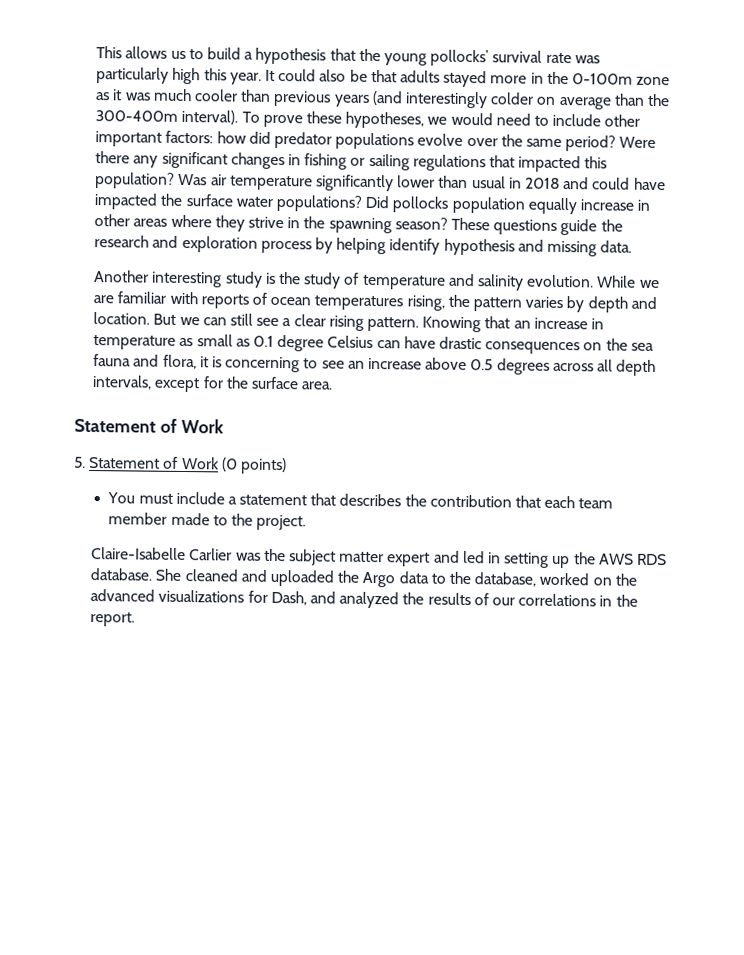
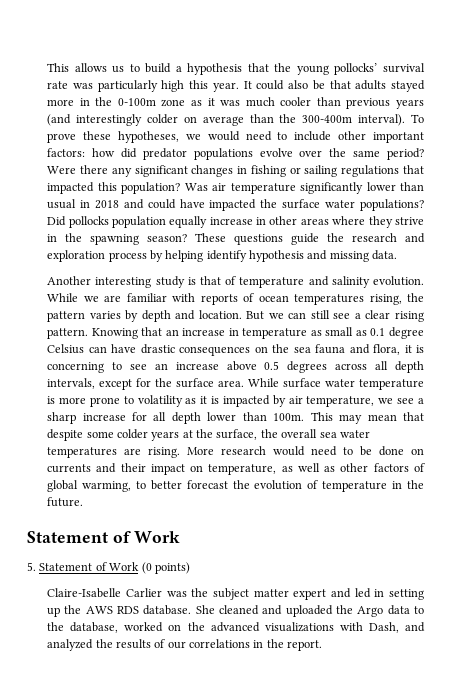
[279,272,342,289] the study -> [199,276,221,285] that
(334, 385) none -> [248,378,424,390] [47,395,424,407] [47,412,425,424] [47,429,370,441] [47,446,425,458] [47,463,426,475] [47,480,424,492] [47,497,84,507] While surface water temperature is more prone to volatility as it is impacted by air temperature, we see a sharp increase for all depth lower than 100m. This may mean that despite some colder years at the surface, the overall sea water temperatures are rising. More research would need to be done on currents and their impact on temperature, as well as other factors of global warming, to better forecast the evolution of temperature in the future.
[107,491,614,509] [108,512,307,531] // You must include a statement that describes the contribution that each team member made to the project. -> (190, 568) none
[247,590,268,603] for -> [339,622,363,631] with

